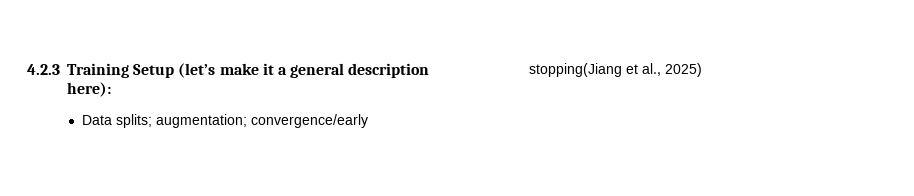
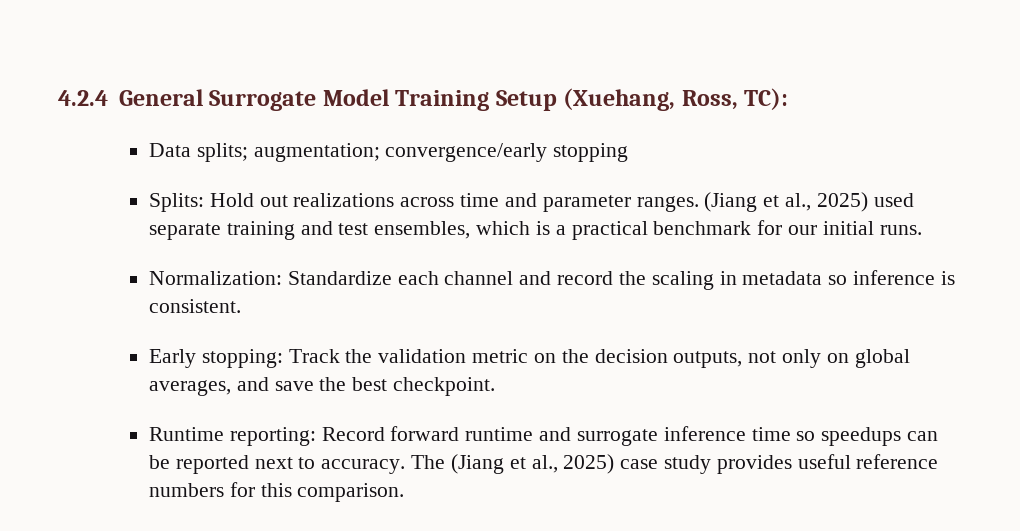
[27,63,430,78] [67,82,111,97] [81,114,368,128] [528,63,702,77] 4.2.3 Training Setup (let’s make it a general description here): // Data splits; augmentation; convergence/early stopping(Jiang et al., 2025) -> [58,88,789,111] [149,143,629,162] [149,192,914,212] [149,220,922,240] [149,270,955,290] [149,299,242,313] [149,349,910,368] [149,377,496,396] [149,426,938,446] [149,454,939,474] [149,482,405,502] 4.2.4 General Surrogate Model Training Setup (Xuehang, Ross, TC): // Data splits; augmentation; convergence/early stopping // Splits: Hold out realizations across time and parameter ranges. (Jiang et al., 2025) used separate training and test ensembles, which is a practical benchmark for our initial runs. // Normalization: Standardize each channel and record the scaling in metadata so inference is consistent. // Early stopping: Track the validation metric on the decision outputs, not only on global averages, and save the best checkpoint. // Runtime reporting: Record forward runtime and surrogate inference time so speedups can be reported next to accuracy. The (Jiang et al., 2025) case study provides useful reference numbers for this comparison.

